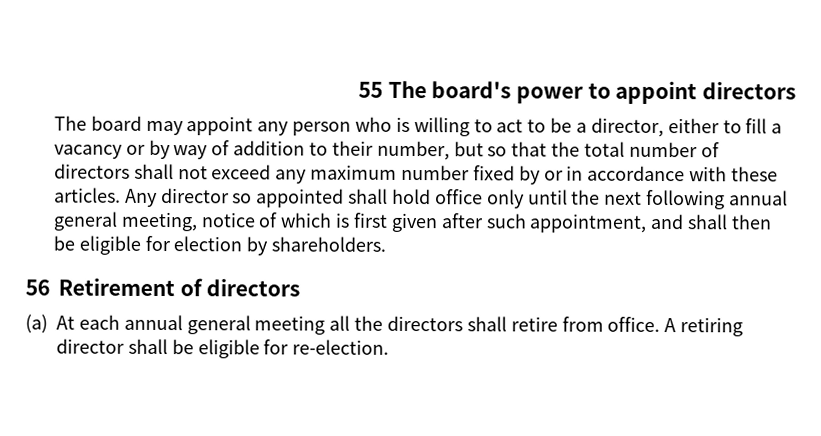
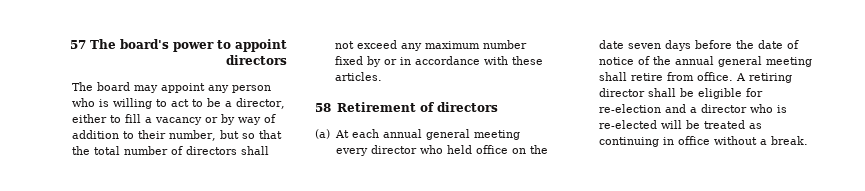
[357,81,383,98] 55 -> [70,40,86,49] 57
[124,187,789,210] [52,211,773,233] [52,235,387,256] [25,279,50,296] Any director so appointed shall hold office only until the next following annual general meeting, notice of which is first given after such appointment, and shall then be eligible for election by shareholders. // 56 -> [315,103,331,112] // 58
[329,315,464,332] all the directors -> [335,145,548,156] [598,40,799,51] [598,56,812,67] every director who held office on the date seven days before the date of notice of the annual general meeting
[292,339,390,355] re-election. -> [598,104,787,113] [598,120,762,129] [598,136,808,147] re-election and a director who is re-elected will be treated as continuing in office without a break.

